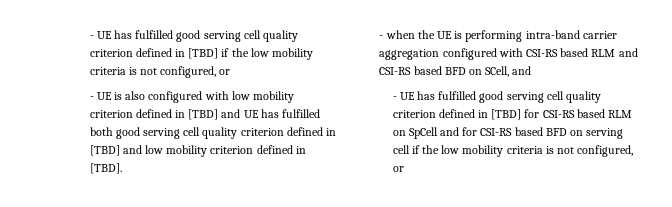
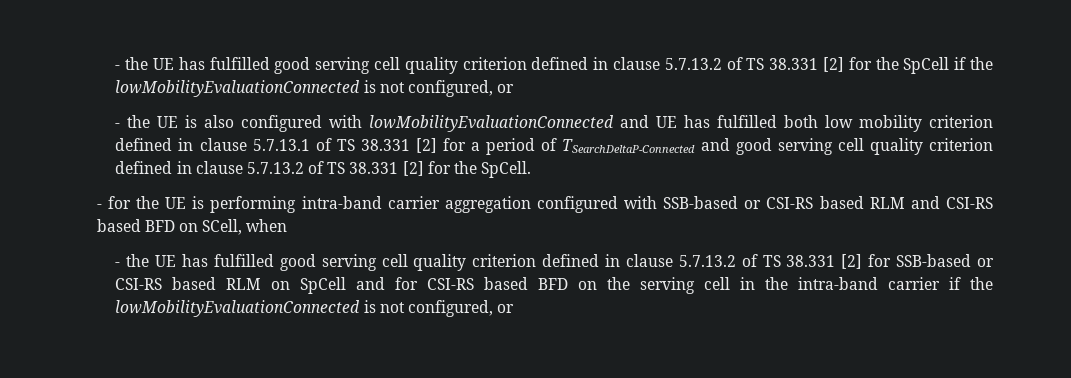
[89,35,94,39] - -> [115,57,149,70] - the
[188,48,314,60] [89,67,126,75] [TBD] if the low mobility criteria -> [612,57,993,74] [115,80,361,97] clause 5.7.13.2 of TS 38.331 [2] for the SpCell if the lowMobilityEvaluationConnected
(94, 98) none -> [127,115,151,128] the
[231,91,295,103] [89,109,321,120] [89,127,337,139] [89,145,306,157] [89,163,122,174] [379,30,415,39] low mobility criterion defined in [TBD] and UE has fulfilled both good serving cell quality criterion defined in [TBD] and low mobility criterion defined in [TBD]. // - when -> [369,115,993,132] [115,138,993,155] [115,161,532,178] [96,196,131,209] lowMobilityEvaluationConnected and UE has fulfilled both low mobility criterion defined in clause 5.7.13.1 of TS 38.331 [2] for a period of TSearchDeltaP-Connected and good serving cell quality criterion defined in clause 5.7.13.2 of TS 38.331 [2] for the SpCell. // - for
(523, 52) none -> [663,196,762,209] SSB-based or
[512,66,532,75] [392,96,397,100] and // - -> [246,219,288,232] [115,254,150,267] when // - the
[491,109,540,120] [TBD] for -> [625,254,995,269] clause 5.7.13.2 of TS 38.331 [2] for SSB-based or
[586,128,624,139] [392,145,543,157] serving cell if the low mobility criteria -> [607,277,993,294] [115,300,361,317] the serving cell in the intra-band carrier if the lowMobilityEvaluationConnected

